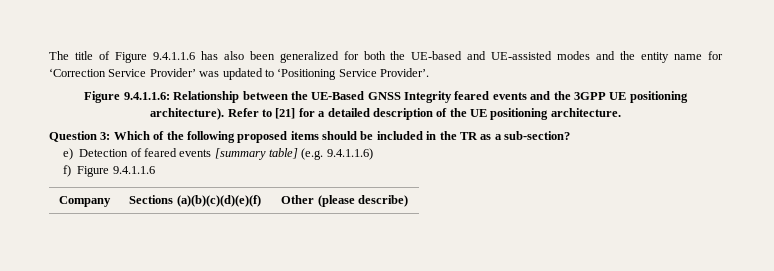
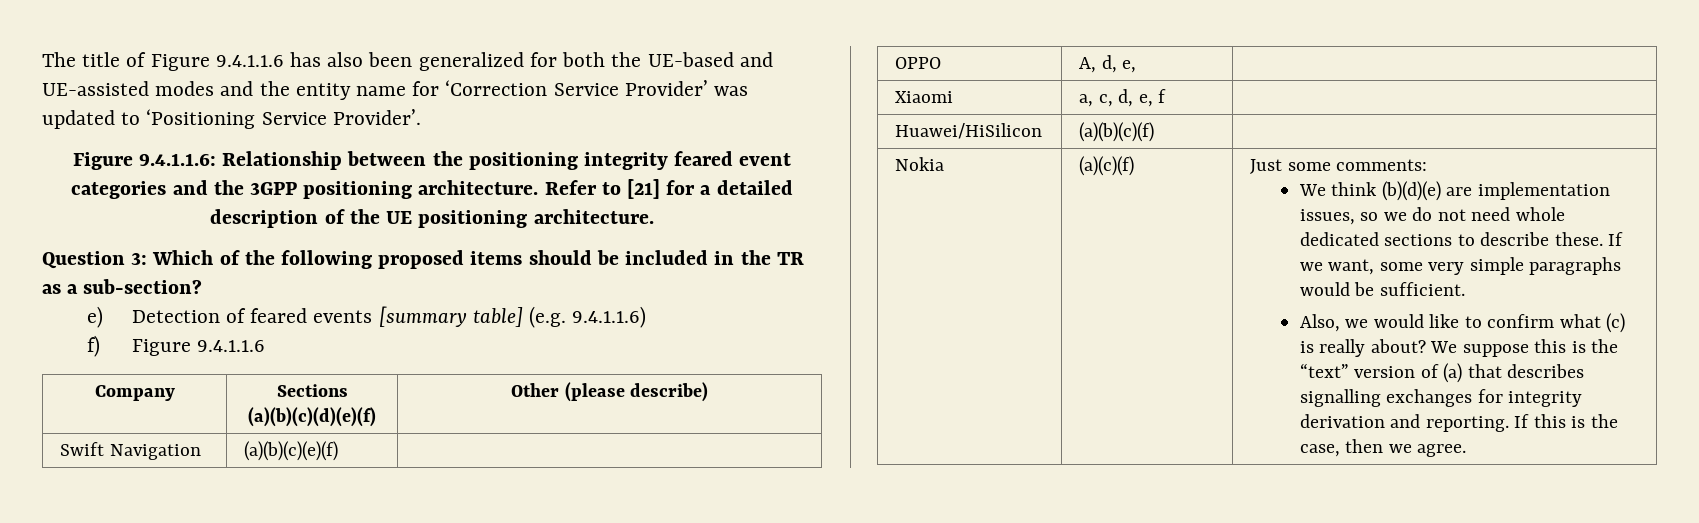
[311,91,688,103] [150,108,225,120] UE-Based GNSS Integrity feared events and the 3GPP UE positioning architecture). -> [468,151,792,170] [71,180,539,199] positioning integrity feared event categories and the 3GPP positioning architecture.
(408, 201) none -> [60,442,201,460] [244,441,339,461] [895,57,942,69] [1079,55,1137,73] [895,91,954,103] [1079,89,1167,107] [895,123,1043,139] [1079,122,1155,142] [895,157,945,171] [1079,156,1135,176] [1250,159,1428,174] [1298,181,1610,201] [1299,207,1565,225] [1299,232,1624,246] [1299,257,1622,275] [1299,282,1465,296] [1299,313,1626,333] [1299,339,1619,357] [1299,363,1585,383] [1299,389,1583,407] [1299,414,1618,432] [1299,439,1467,457] // Swift Navigation | (a)(b)(c)(e)(f) | // OPPO | A, d, e, | // Xiaomi | a, c, d, e, f | // Huawei/HiSilicon | (a)(b)(c)(f) | // Nokia | (a)(c)(f) | Just some comments: // We think (b)(d)(e) are implementation issues, so we do not need whole dedicated sections to describe these. If we want, some very simple paragraphs would be sufficient. // Also, we would like to confirm what (c) is really about? We suppose this is the “text” version of (a) that describes signalling exchanges for integrity derivation and reporting. If this is the case, then we agree.

